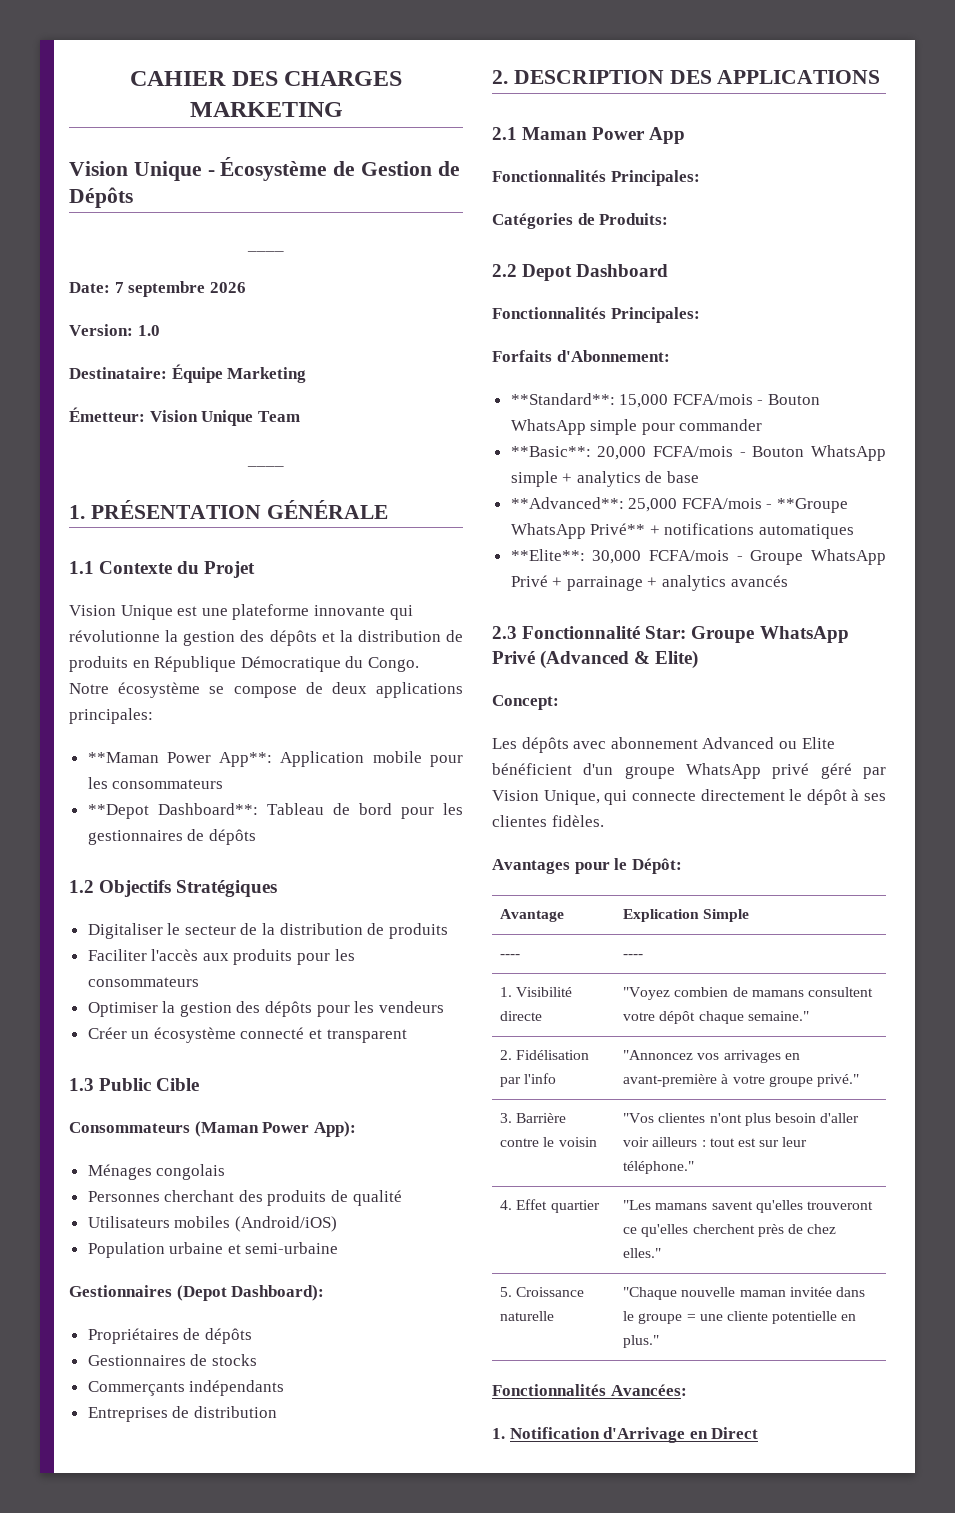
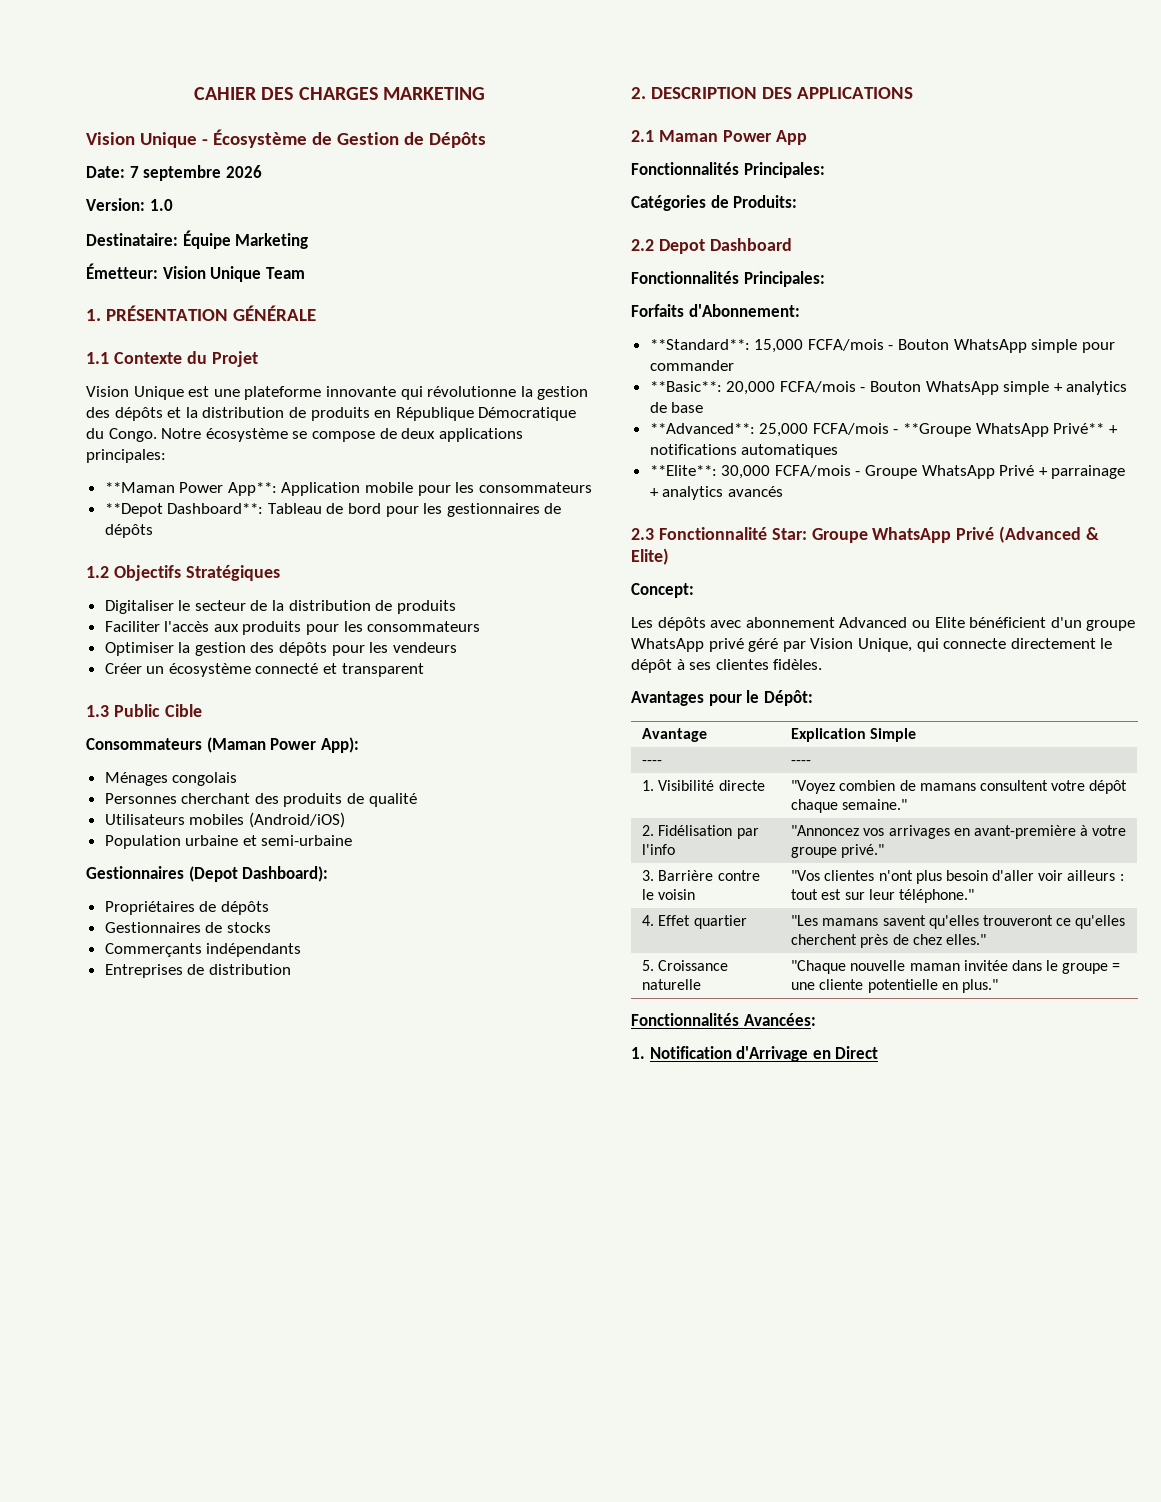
[247,250,284,252] // ____ -> (486, 140) none
[247,465,284,467] // ____ -> (305, 273) none

